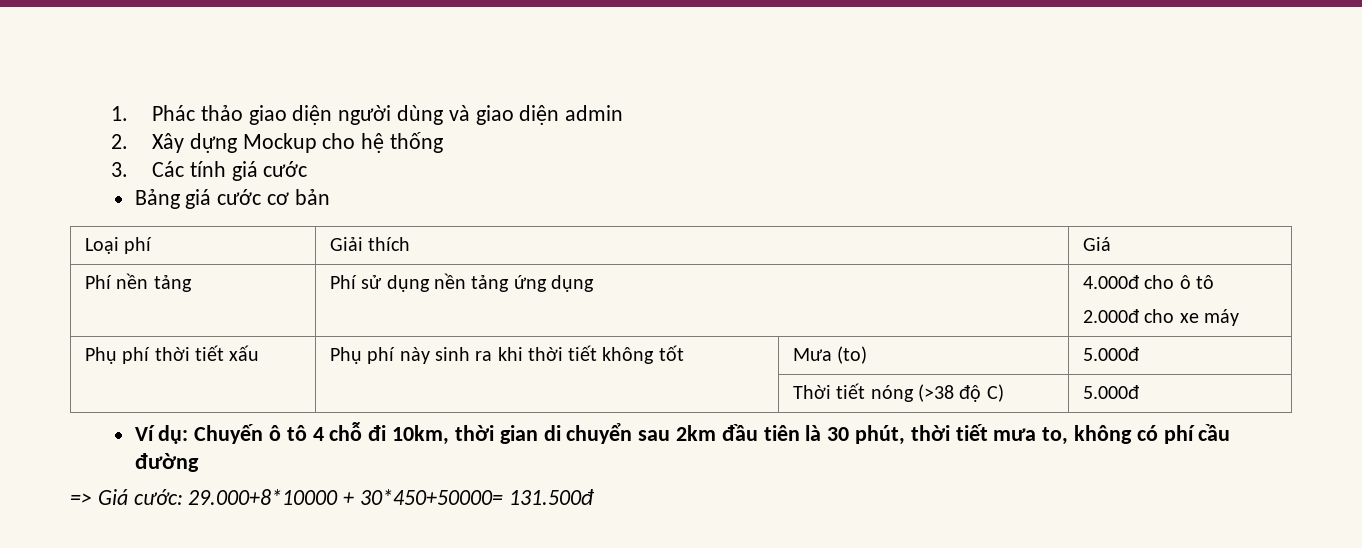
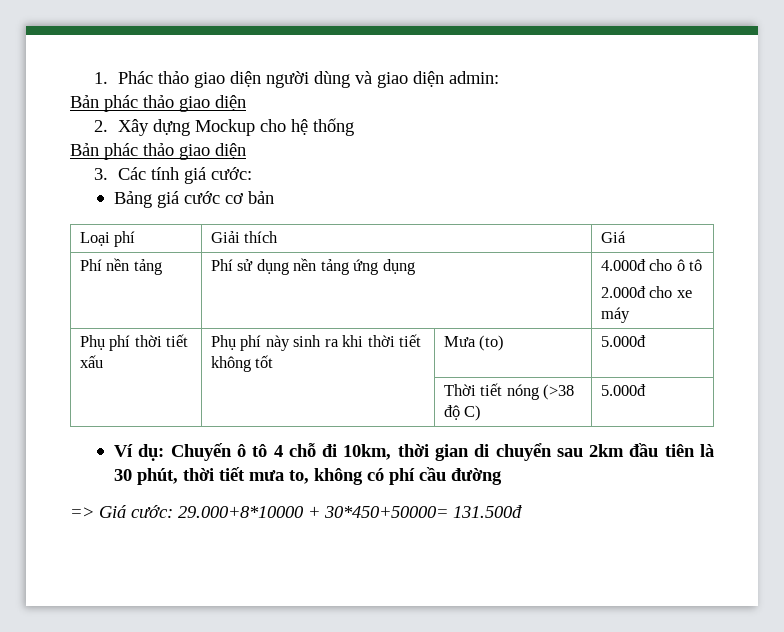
[565,105,624,121] admin -> [448,71,499,84] [70,95,246,112] admin: // Bản phác thảo giao diện
(444, 142) none -> [70,143,246,160] // Bản phác thảo giao diện
[263,161,308,177] cước -> [210,167,252,180] cước:

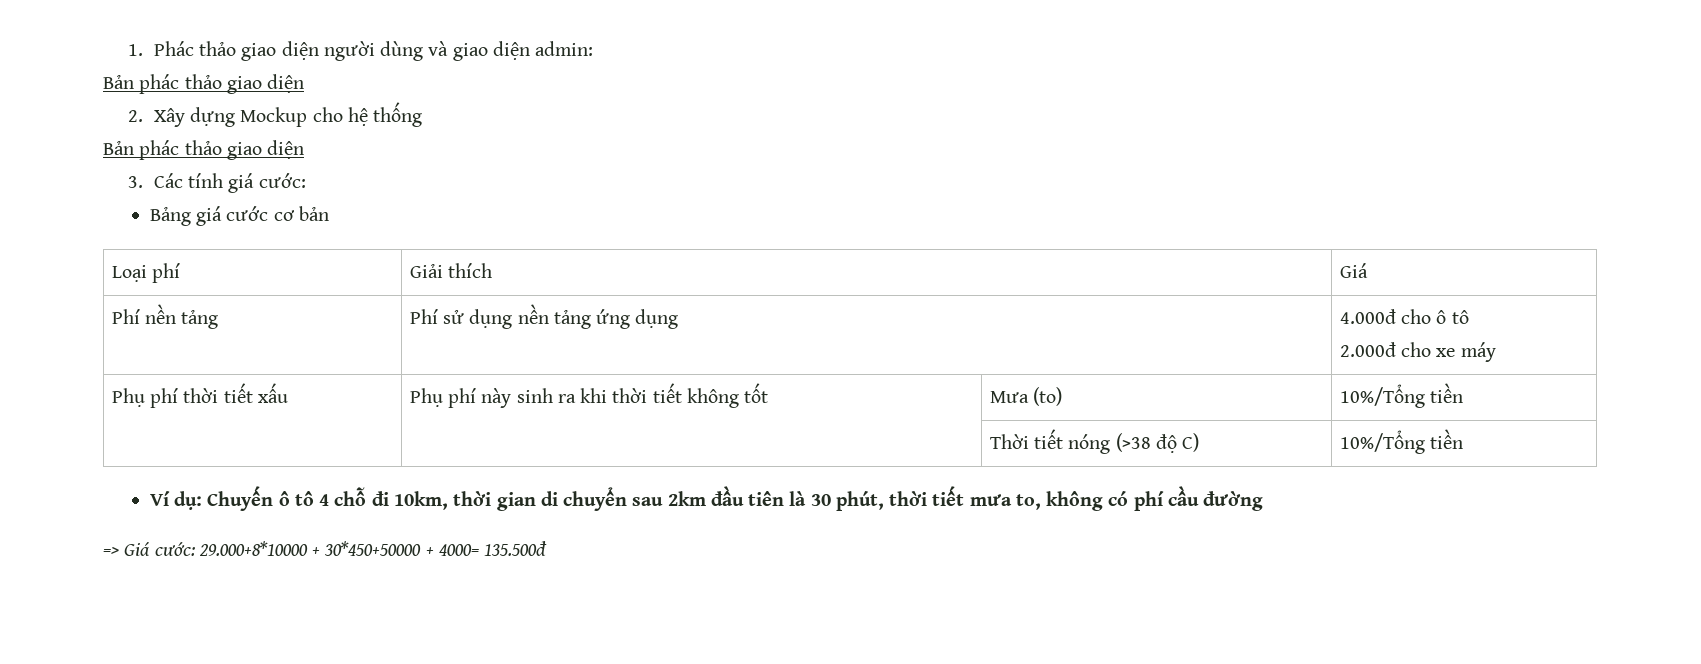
[600,335,646,347] 5.000đ -> [1339,383,1464,408] 10%/Tổng tiền
[600,384,646,396] 5.000đ -> [1339,429,1464,454] 10%/Tổng tiền
[324,505,522,518] 30*450+50000= 131.500đ -> [324,541,548,556] 30*450+50000 + 4000= 135.500đ

